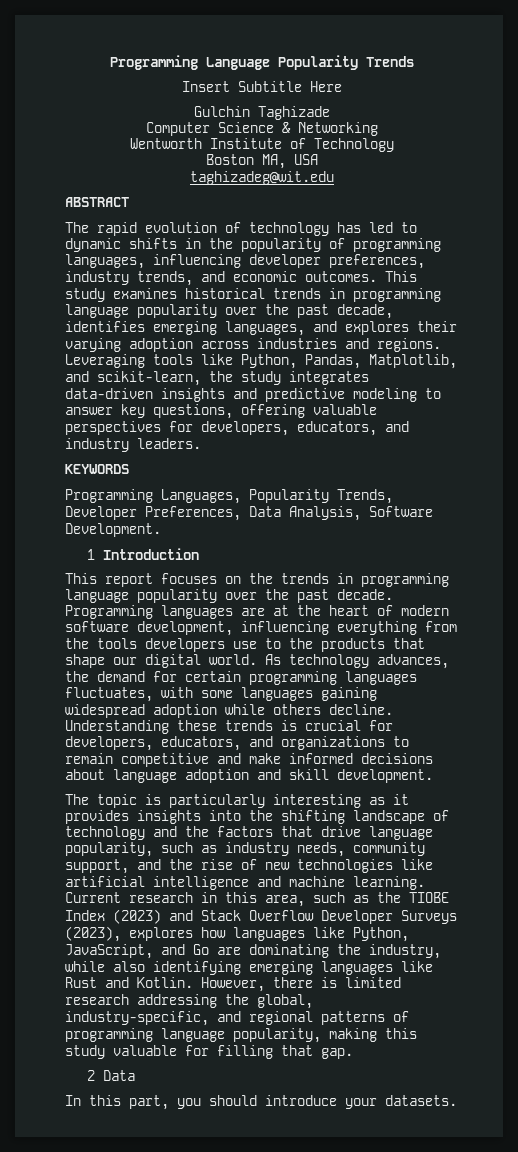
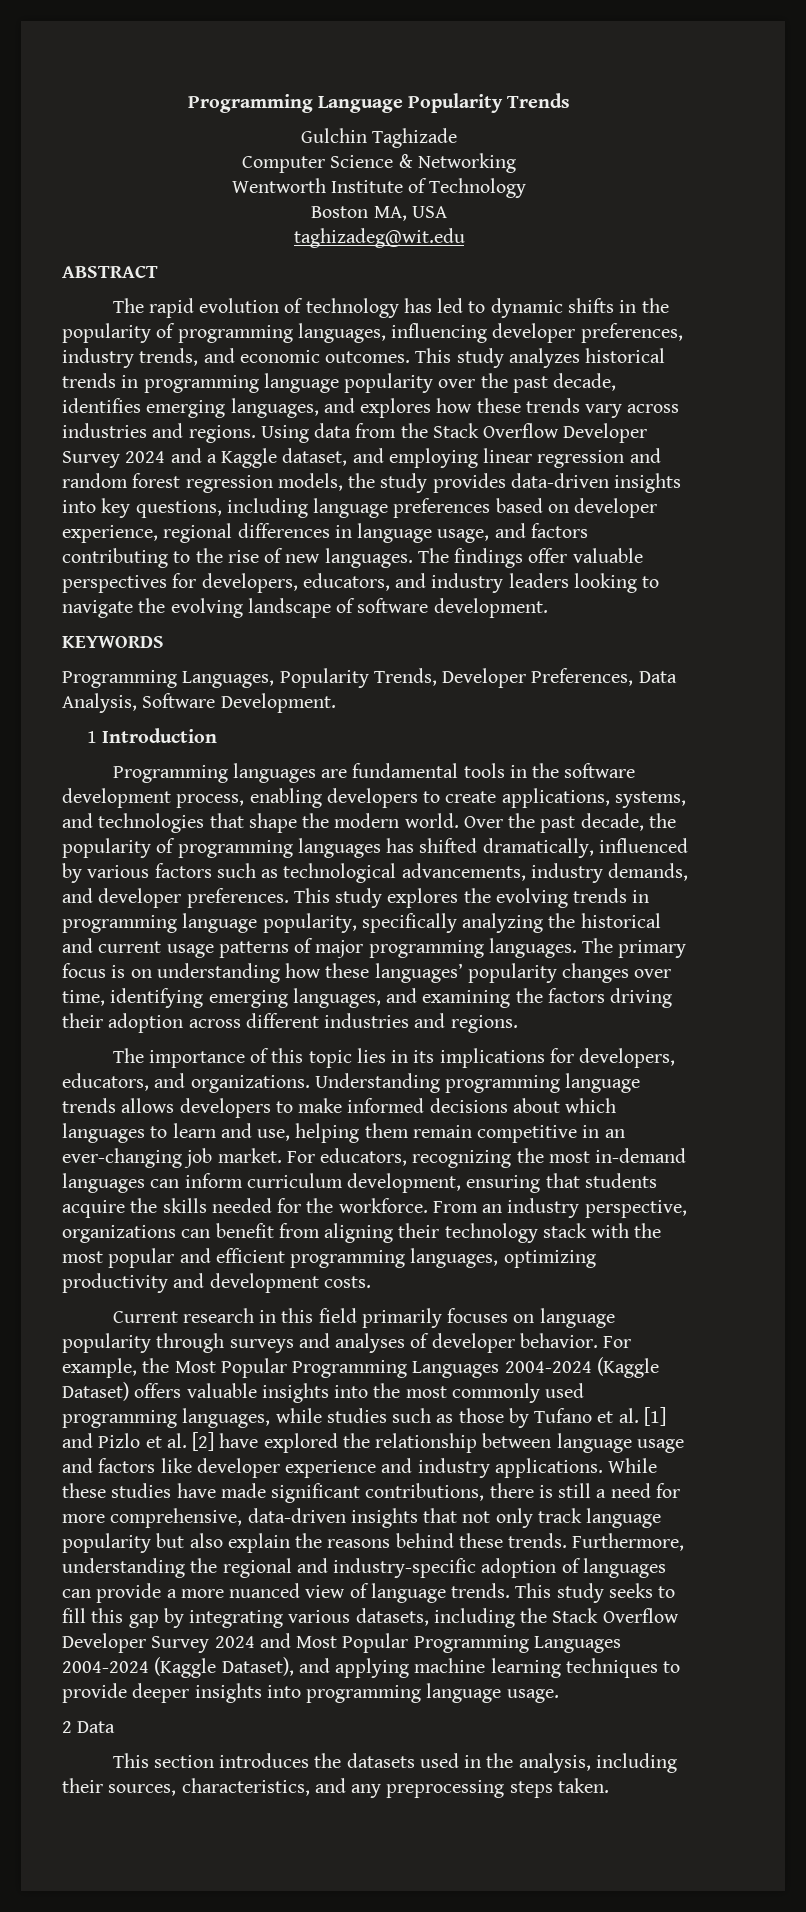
[182,81,342,92] // Insert Subtitle Here -> (571, 100) none
[113,288,177,299] examines -> [508,348,580,368] analyzes
[417,321,457,332] [65,338,441,352] [65,354,457,369] [65,371,201,386] their varying adoption across industries and regions. Leveraging tools like Python, Pandas, Matplotlib, and scikit-learn, -> [436,398,680,418] [62,423,648,443] [62,448,661,468] [62,473,343,493] how these trends vary across industries and regions. Using data from the Stack Overflow Developer Survey 2024 and a Kaggle dataset, and employing linear regression and random forest regression models,
[289,371,369,385] [65,388,441,402] [65,404,305,419] integrates data-driven insights and predictive modeling to answer key questions, offering -> [432,473,682,493] [62,498,658,518] [62,523,588,543] [62,548,568,568] provides data-driven insights into key questions, including language preferences based on developer experience, regional differences in language usage, and factors contributing to the rise of new languages. The findings offer
[137,438,201,449] leaders. -> [508,573,660,593] [62,598,548,618] leaders looking to navigate the evolving landscape of software development.
[65,573,449,587] [65,589,393,603] [65,605,449,619] [65,621,457,636] [65,638,425,652] [65,654,449,669] [65,671,417,685] [65,687,377,702] [65,704,393,718] [65,720,393,734] [65,736,409,751] [65,753,433,767] [65,769,433,783] [65,794,409,808] [65,810,449,824] [65,826,433,840] [65,842,425,857] [65,859,433,874] [65,876,425,890] [65,892,449,907] [65,909,457,924] [65,926,409,942] [65,944,441,959] [65,961,433,975] [65,977,401,992] [65,994,313,1009] [65,1011,409,1026] [65,1028,417,1043] [65,1045,353,1059] [87,1070,136,1081] [65,1095,457,1110] This report focuses on the trends in programming language popularity over the past decade. Programming languages are at the heart of modern software development, influencing everything from the tools developers use to the products that shape our digital world. As technology advances, the demand for certain programming languages fluctuates, with some languages gaining widespread adoption while others decline. Understanding these trends is crucial for developers, educators, and organizations to remain competitive and make informed decisions about language adoption and skill development. // The topic is particularly interesting as it provides insights into the shifting landscape of technology and the factors that drive language popularity, such as industry needs, community support, and the rise of new technologies like artificial intelligence and machine learning. Current research in this area, such as the TIOBE Index (2023) and Stack Overflow Developer Surveys (2023), explores how languages like Python, JavaScript, and Go are dominating the industry, while also identifying emerging languages like Rust and Kotlin. However, there is limited research addressing the global, industry-specific, and regional patterns of programming language popularity, making this study valuable for filling that gap. // 2 Data // In this part, you should introduce your datasets. -> [112,763,636,783] [62,788,686,808] [62,813,676,833] [62,838,688,858] [62,863,689,883] [62,888,650,908] [62,913,661,933] [62,938,687,958] [62,963,672,983] [62,988,673,1008] [62,1013,518,1033] [112,1048,676,1068] [62,1073,641,1093] [62,1098,617,1118] [62,1123,625,1143] [62,1148,687,1168] [62,1173,657,1193] [62,1198,687,1218] [62,1223,662,1243] [62,1248,596,1268] [62,1273,371,1293] [112,1308,615,1328] [62,1333,632,1353] [62,1357,659,1378] [62,1382,585,1403] [62,1407,666,1428] [62,1432,684,1453] [62,1458,658,1478] [62,1483,680,1503] [62,1508,662,1528] [62,1533,685,1553] [62,1558,666,1578] [62,1583,676,1603] [62,1608,679,1628] [62,1633,621,1653] [62,1657,681,1678] [62,1683,559,1703] [62,1721,116,1733] [112,1753,677,1773] [62,1778,609,1798] Programming languages are fundamental tools in the software development process, enabling developers to create applications, systems, and technologies that shape the modern world. Over the past decade, the popularity of programming languages has shifted dramatically, influenced by various factors such as technological advancements, industry demands, and developer preferences. This study explores the evolving trends in programming language popularity, specifically analyzing the historical and current usage patterns of major programming languages. The primary focus is on understanding how these languages’ popularity changes over time, identifying emerging languages, and examining the factors driving their adoption across different industries and regions. // The importance of this topic lies in its implications for developers, educators, and organizations. Understanding programming language trends allows developers to make informed decisions about which languages to learn and use, helping them remain competitive in an ever-changing job market. For educators, recognizing the most in-demand languages can inform curriculum development, ensuring that students acquire the skills needed for the workforce. From an industry perspective, organizations can benefit from aligning their technology stack with the most popular and efficient programming languages, optimizing productivity and development costs. // Current research in this field primarily focuses on language popularity through surveys and analyses of developer behavior. For example, the Most Popular Programming Languages 2004-2024 (Kaggle Dataset) offers valuable insights into the most commonly used programming languages, while studies such as those by Tufano et al. [1] and Pizlo et al. [2] have explored the relationship between language usage and factors like developer experience and industry applications. While these studies have made significant contributions, there is still a need for more comprehensive, data-driven insights that not only track language popularity but also explain the reasons behind these trends. Furthermore, understanding the regional and industry-specific adoption of languages can provide a more nuanced view of language trends. This study seeks to fill this gap by integrating various datasets, including the Stack Overflow Developer Survey 2024 and Most Popular Programming Languages 2004-2024 (Kaggle Dataset), and applying machine learning techniques to provide deeper insights into programming language usage. // 2 Data // This section introduces the datasets used in the analysis, including their sources, characteristics, and any preprocessing steps taken.

